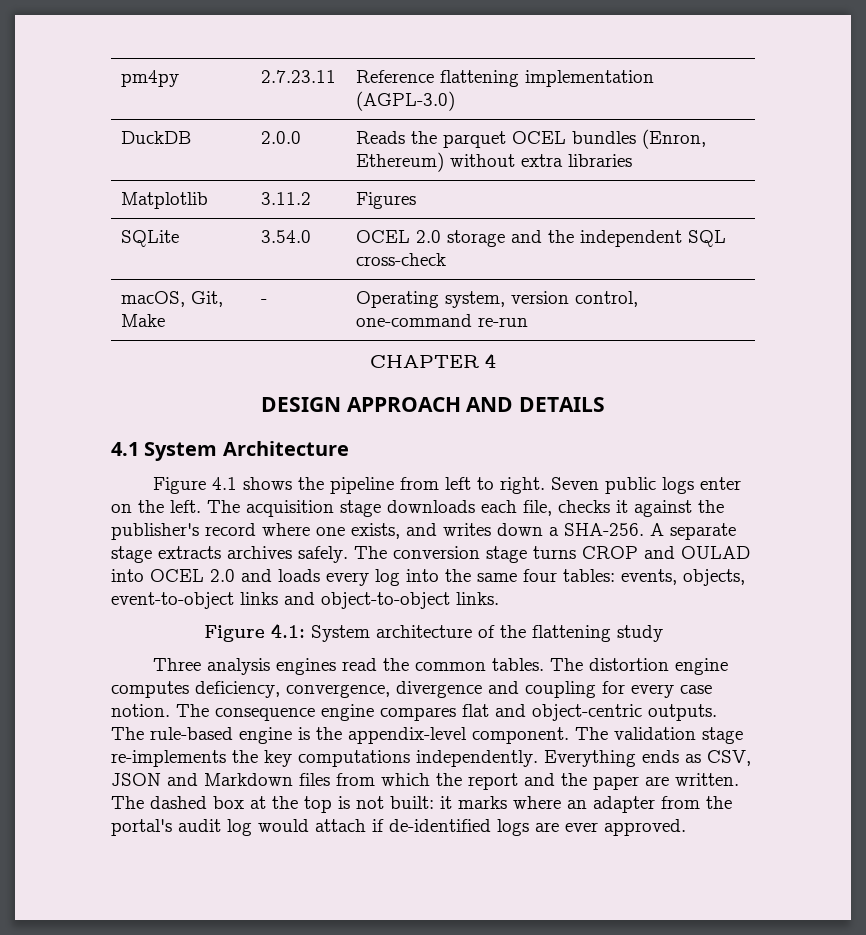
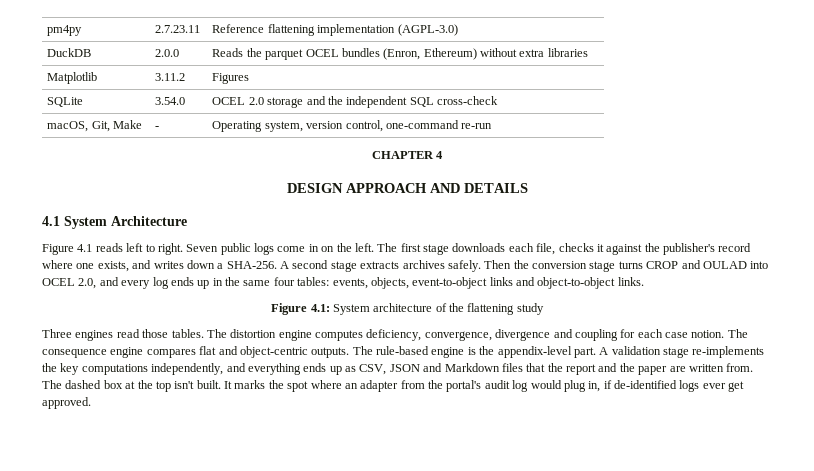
[242,477,439,494] shows the pipeline from -> [95,243,123,252] reads
[699,477,741,490] enter -> [277,244,319,252] come in
[246,500,334,517] acquisition -> [400,243,421,252] first
[670,523,736,540] separate -> [292,260,329,269] second
[354,546,387,559] The -> [484,260,529,269] Then the
[210,569,439,586] 2.0 and loads every log into -> [78,277,223,289] 2.0, and every log ends up in
[206,658,270,675] analysis -> (72, 333) none
[382,658,486,671] the common -> [142,329,169,338] those
[631,684,674,698] every -> [637,329,663,338] each
[472,727,608,744] component. The -> [573,347,609,358] part. A
[416,750,679,767] independently. Everything ends -> [151,363,342,375] independently, and everything ends up
[336,773,430,786] from which -> [526,363,546,372] that
[675,773,739,786] written. -> [688,363,754,372] written from.
[338,796,507,809] is not built: it marks -> [174,380,309,392] isn't built. It marks the spot
[315,819,366,832] attach -> [563,380,601,392] plug in,
[535,822,598,832] are ever -> [702,381,745,392] ever get

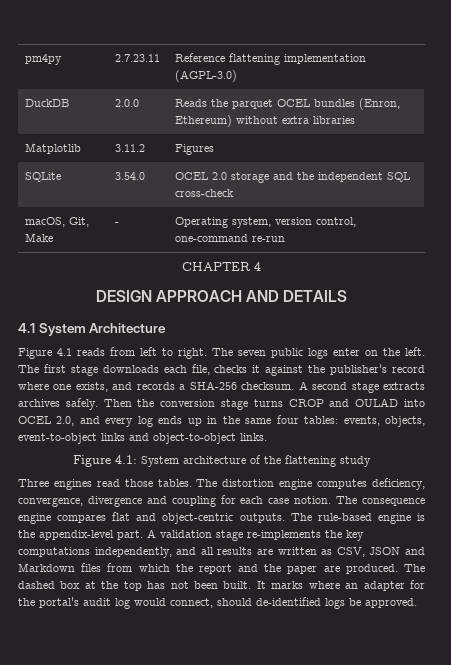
(123, 247) none -> [110,347,135,356] from
[186,243,319,255] Seven public logs come in -> [212,348,360,359] The seven public logs enter
[153,260,277,269] writes down a SHA-256. -> [136,381,295,390] records a SHA-256 checksum.
[247,363,342,375] everything ends up -> [200,547,317,555] all results are written
[526,363,546,372] that -> [107,563,170,572] from which
[688,363,754,372] written from. -> [345,564,398,574] produced.
[174,381,195,389] isn't -> [147,581,218,589] has not been
[268,380,309,392] the spot -> (304, 585) none
[400,380,425,389] from -> [410,580,425,589] for
[563,380,745,392] plug in, if de-identified logs ever get -> [170,597,361,609] connect, should de-identified logs be

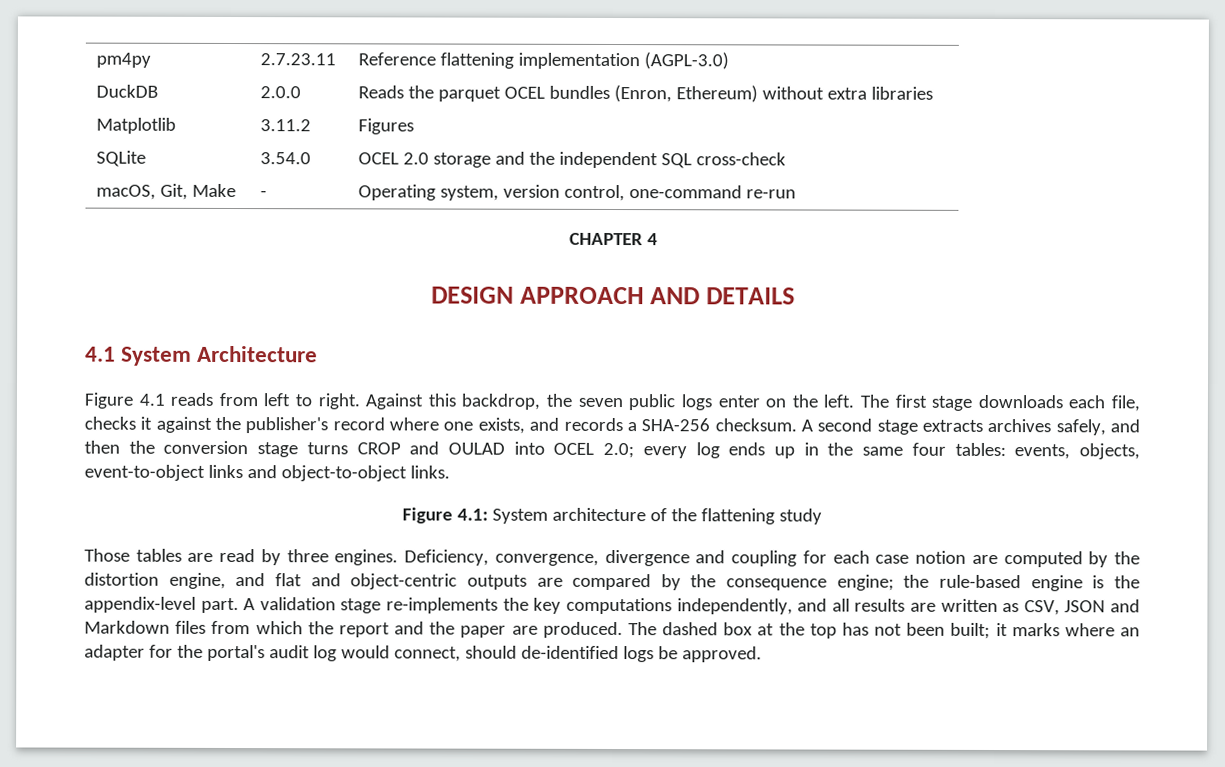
[212,348,233,356] The -> [365,393,573,410] Against this backdrop, the
[65,398,132,410] safely. Then -> [1055,419,1141,436] [84,440,120,454] safely, and then
[56,416,100,426] 2.0, and -> [603,442,635,459] 2.0;
[18,478,426,490] Three engines read those tables. The distortion engine computes deficiency, -> [84,548,490,566] Those tables are read by three engines. Deficiency,
[294,496,426,506] [18,512,312,524] notion. The consequence engine compares flat and object-centric outputs. The -> [915,550,1140,568] [84,572,930,591] notion are computed by the distortion engine, and flat and object-centric outputs are compared by the consequence engine; the
[223,581,266,589] built. It -> [950,622,1008,639] built; it

